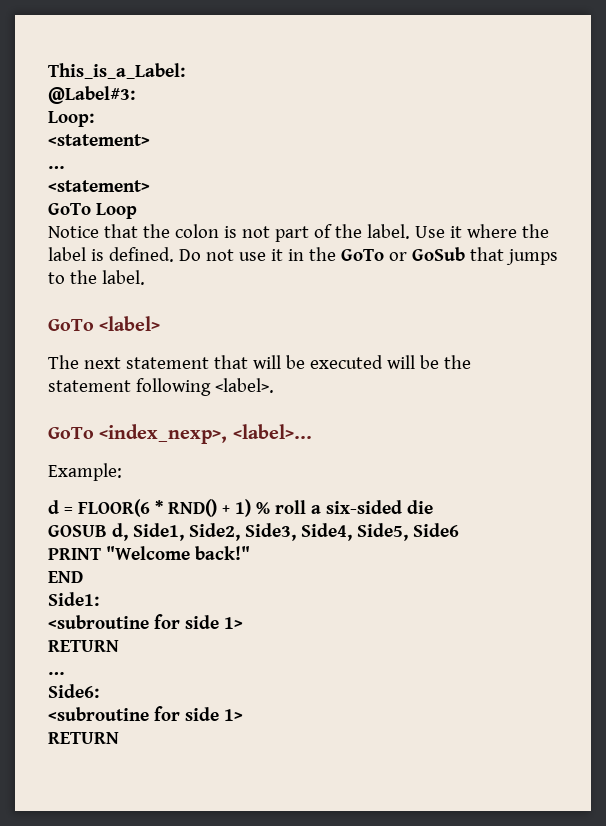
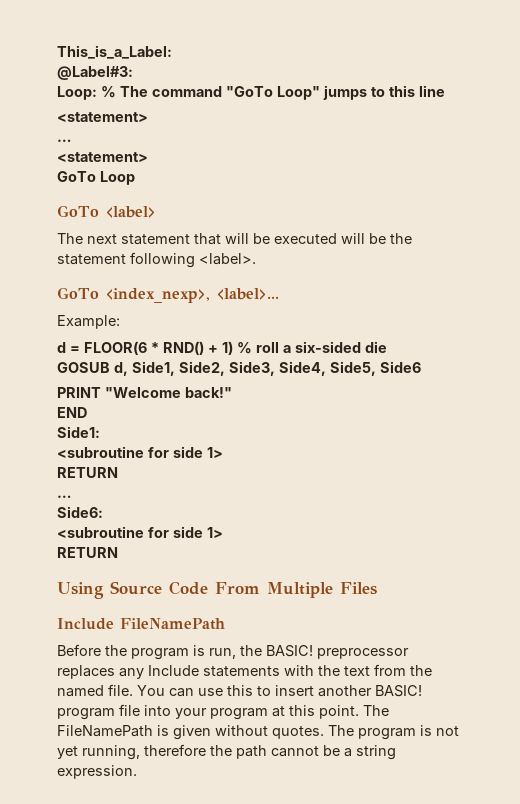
(94, 119) none -> [101,85,445,100] % The command "GoTo Loop" jumps to this line
[48,224,549,242] [48,247,558,265] [48,270,145,285] // Notice that the colon is not part of the label. Use it where the label is defined. Do not use it in the GoTo or GoSub that jumps to the label. -> (135, 178) none
(119, 738) none -> [57,581,377,599] [57,618,225,630] [57,644,409,660] [57,664,432,679] [57,684,422,697] [57,704,389,720] [57,725,459,740] [57,744,396,760] [57,765,137,779] // Using Source Code From Multiple Files // Include FileNamePath // Before the program is run, the BASIC! preprocessor replaces any Include statements with the text from the named file. You can use this to insert another BASIC! program file into your program at this point. The FileNamePath is given without quotes. The program is not yet running, therefore the path cannot be a string expression.

